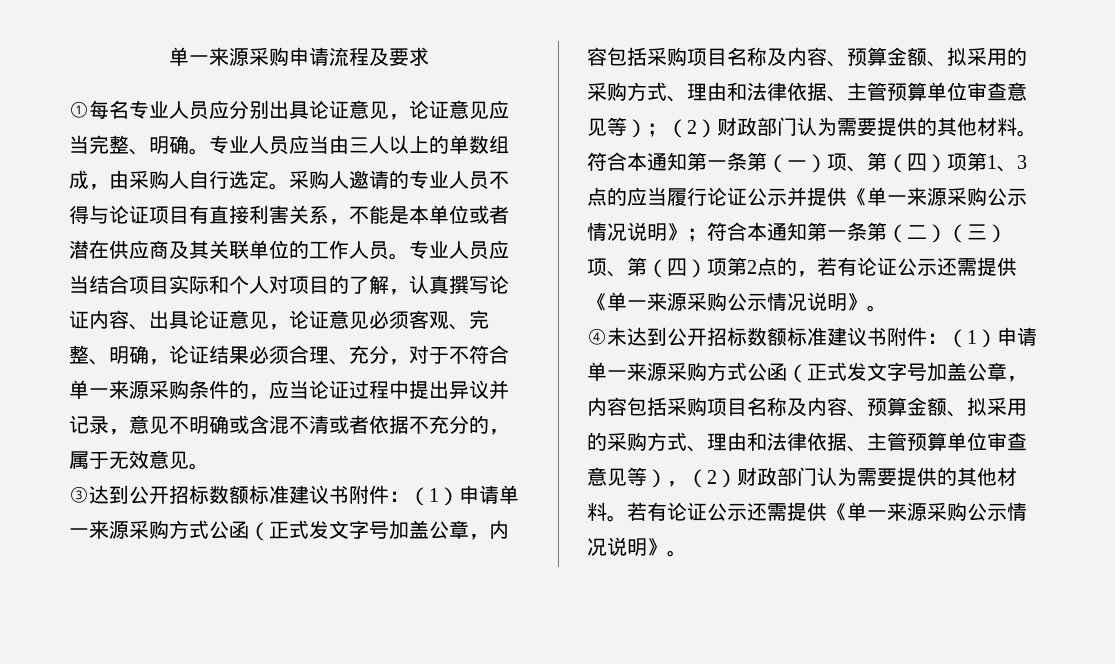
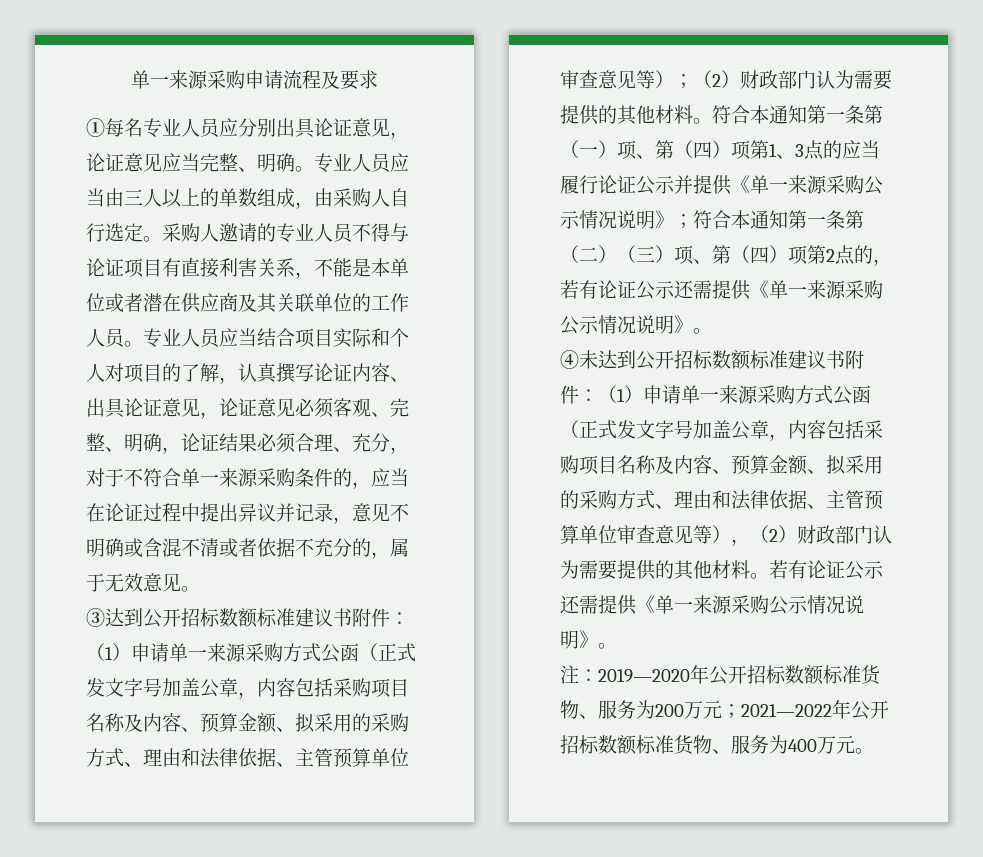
(309, 389) none -> [86,503,105,522] 在
(687, 553) none -> [560,665,881,685] [560,700,889,720] [560,735,874,755] // 注：2019—2020年公开招标数额标准货物、服务为200万元；2021—2022年公开招标数额标准货物、服务为400万元。

